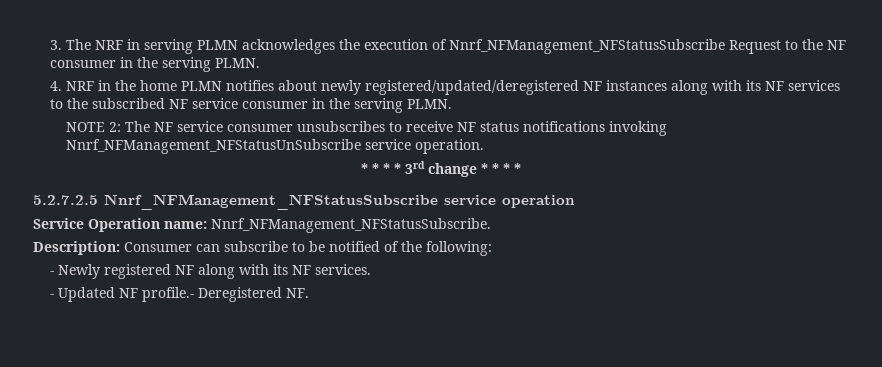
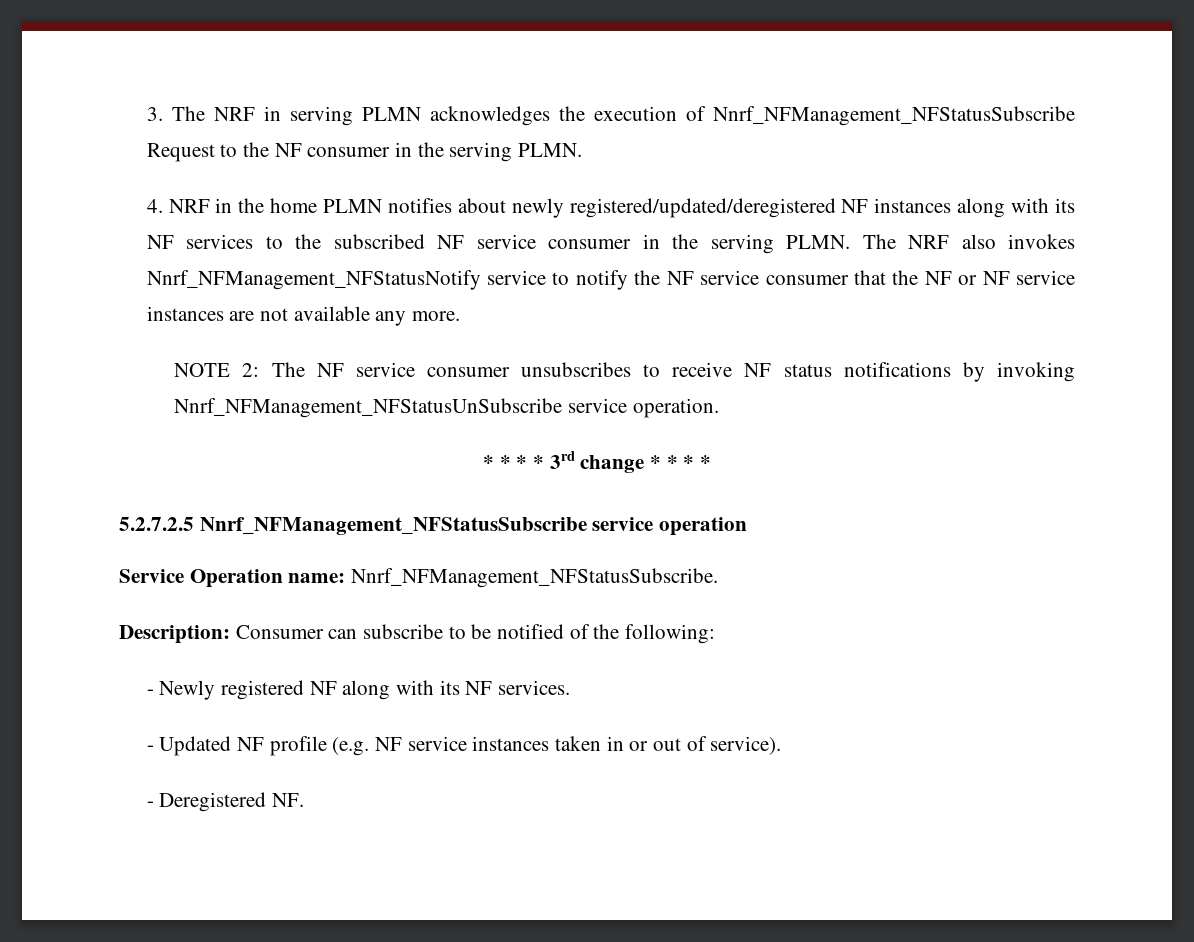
(452, 104) none -> [862,234,1075,249] [146,270,1075,290] [146,306,460,326] The NRF also invokes Nnrf_NFManagement_NFStatusNotify service to notify the NF service consumer that the NF or NF service instances are not available any more.
(606, 126) none -> [962,362,985,382] by
[141,287,194,302] profile.- -> [269,736,782,756] [146,801,154,807] profile (e.g. NF service instances taken in or out of service). // -

